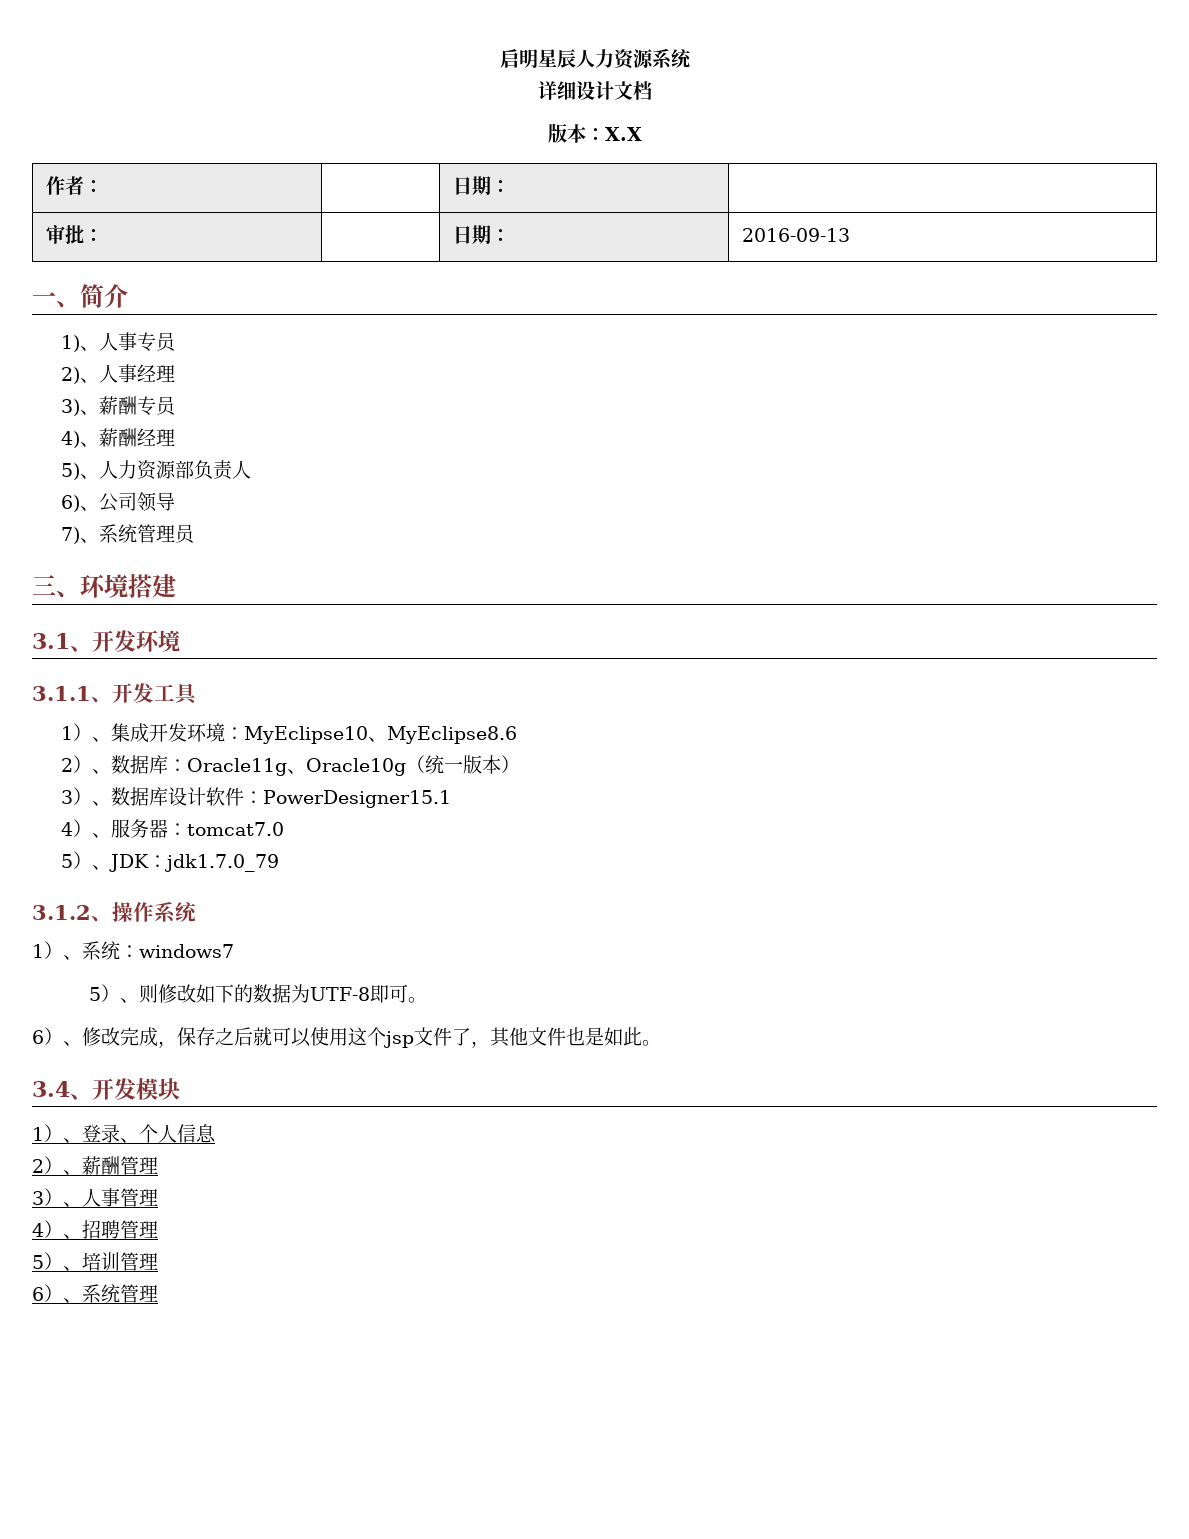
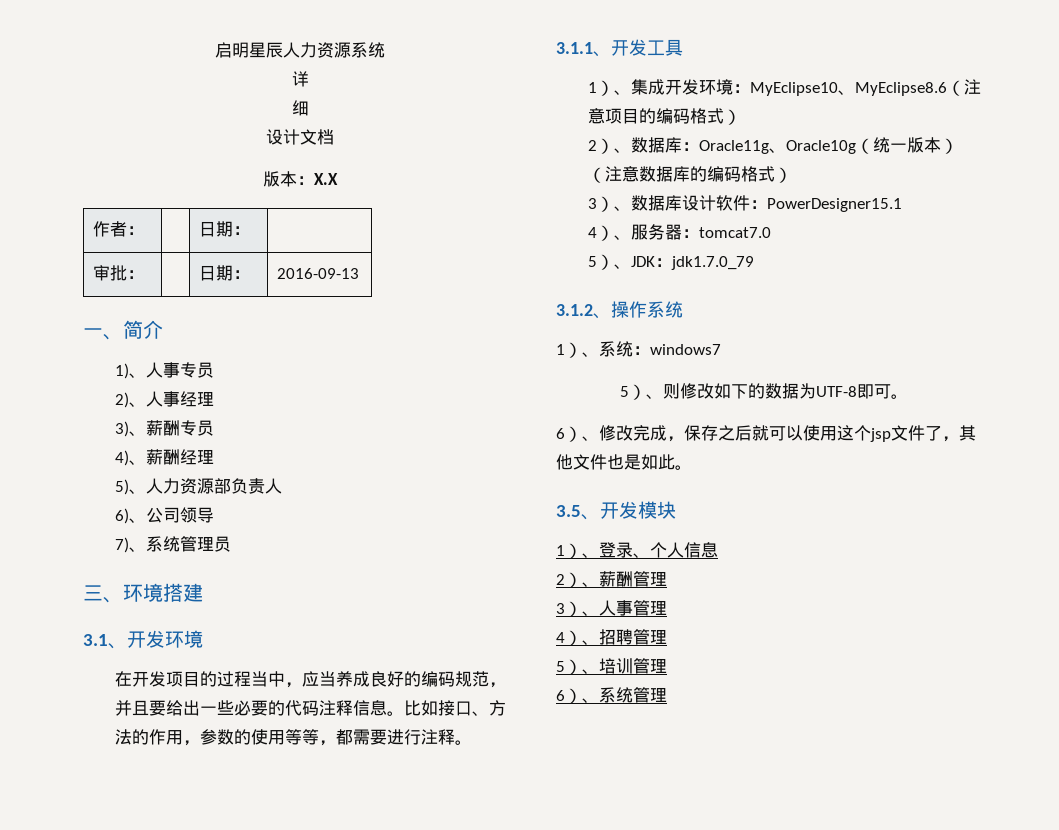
(557, 90) none -> (309, 79) //
(576, 90) none -> (309, 108) //
(180, 641) none -> [115,671,507,688] [115,700,507,716] [115,729,473,746] // 在开发项目的过程当中，应当养成良好的编码规范，并且要给出一些必要的代码注释信息。比如接口、方法的作用，参数的使用等等，都需要进行注释。
(517, 735) none -> [947,79,982,96] [588,108,742,125] （注意项目的编码格式）
(520, 764) none -> [588,166,793,183] （注意数据库的编码格式）
[32,1081,70,1097] 3.4 -> [556,505,581,517] 3.5

